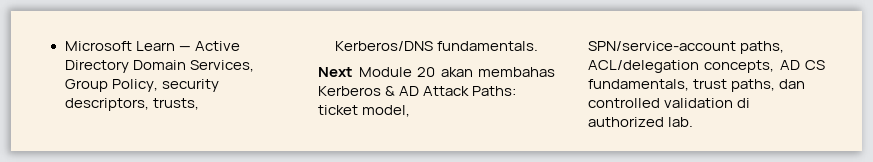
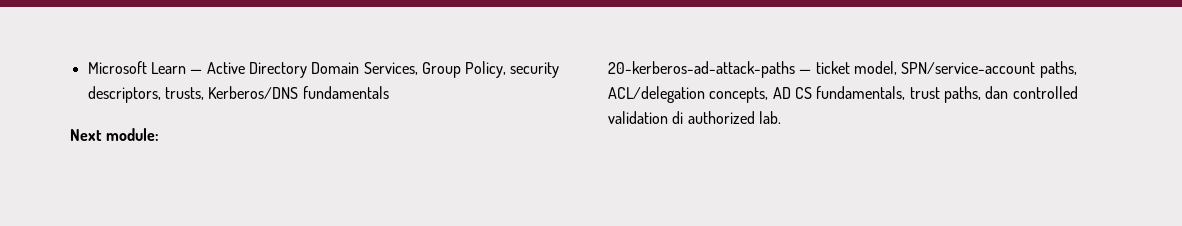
[436,41,538,51] fundamentals. -> [302,86,389,99] fundamentals
[358,67,555,77] [318,86,517,96] Module 20 akan membahas Kerberos & AD Attack Paths: -> [106,128,160,141] [608,61,812,78] module: // 20-kerberos-ad-attack-paths —

